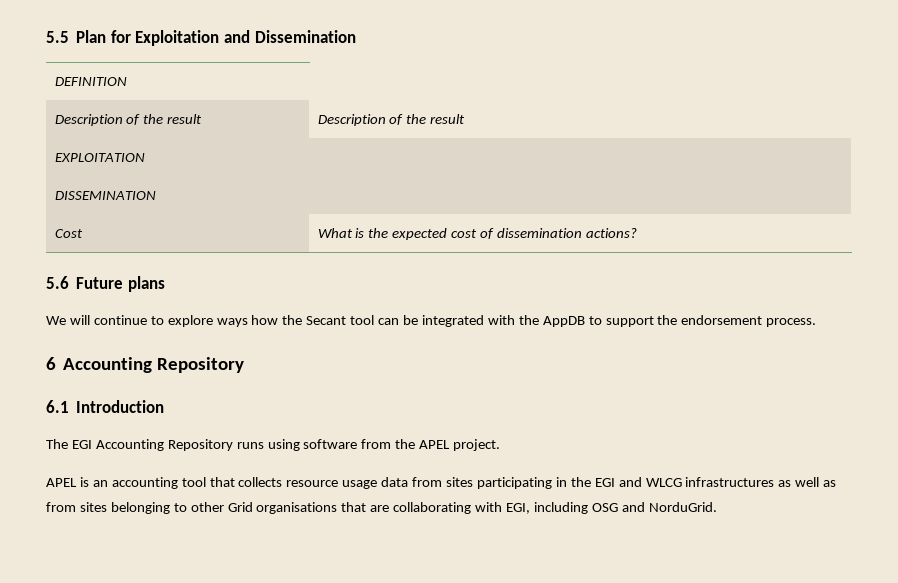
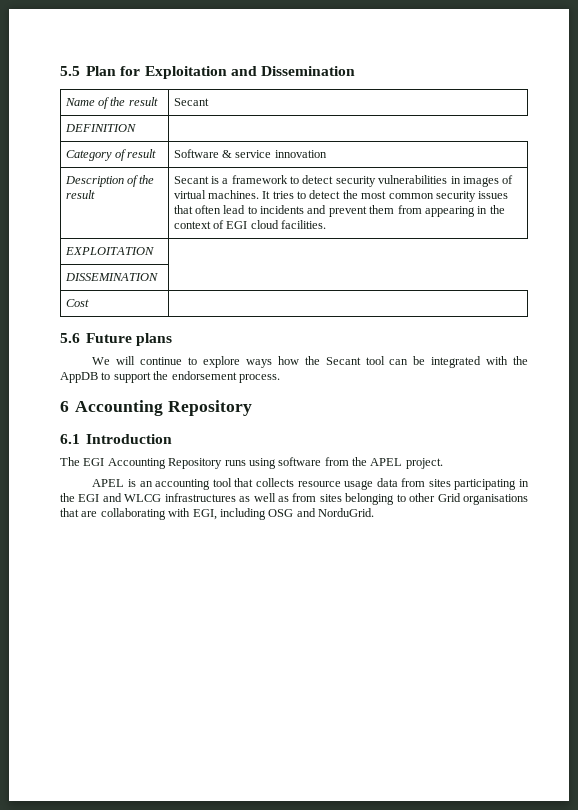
[54,77,127,86] [54,114,203,126] [317,114,466,126] [54,153,145,162] [54,191,156,200] [54,229,83,238] [317,228,637,240] DEFINITION // Description of the result | Description of the result // EXPLOITATION // DISSEMINATION // Cost | What is the expected cost of dissemination actions? -> [64,97,158,109] [173,98,209,106] [64,124,136,132] [65,149,157,161] [173,149,327,158] [64,175,155,187] [65,190,95,199] [173,175,514,187] [173,190,509,202] [173,205,505,217] [173,220,327,229] [64,247,154,255] [64,273,158,281] [65,299,89,307] Name of the result | Secant // DEFINITION // Category of result | Software & service innovation // Description of the result | Secant is a framework to detect security vulnerabilities in images of virtual machines. It tries to detect the most common security issues that often lead to incidents and prevent them from appearing in the context of EGI cloud facilities. // EXPLOITATION // DISSEMINATION // Cost |

